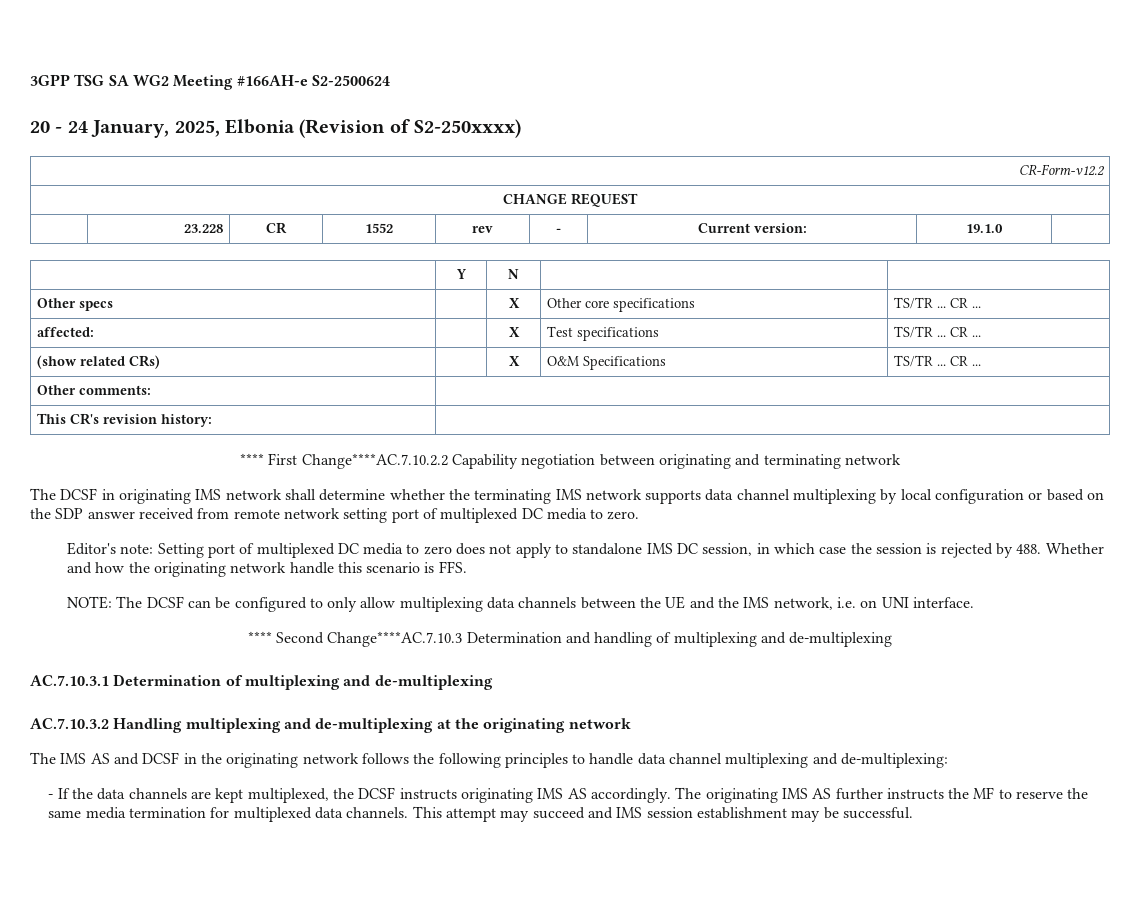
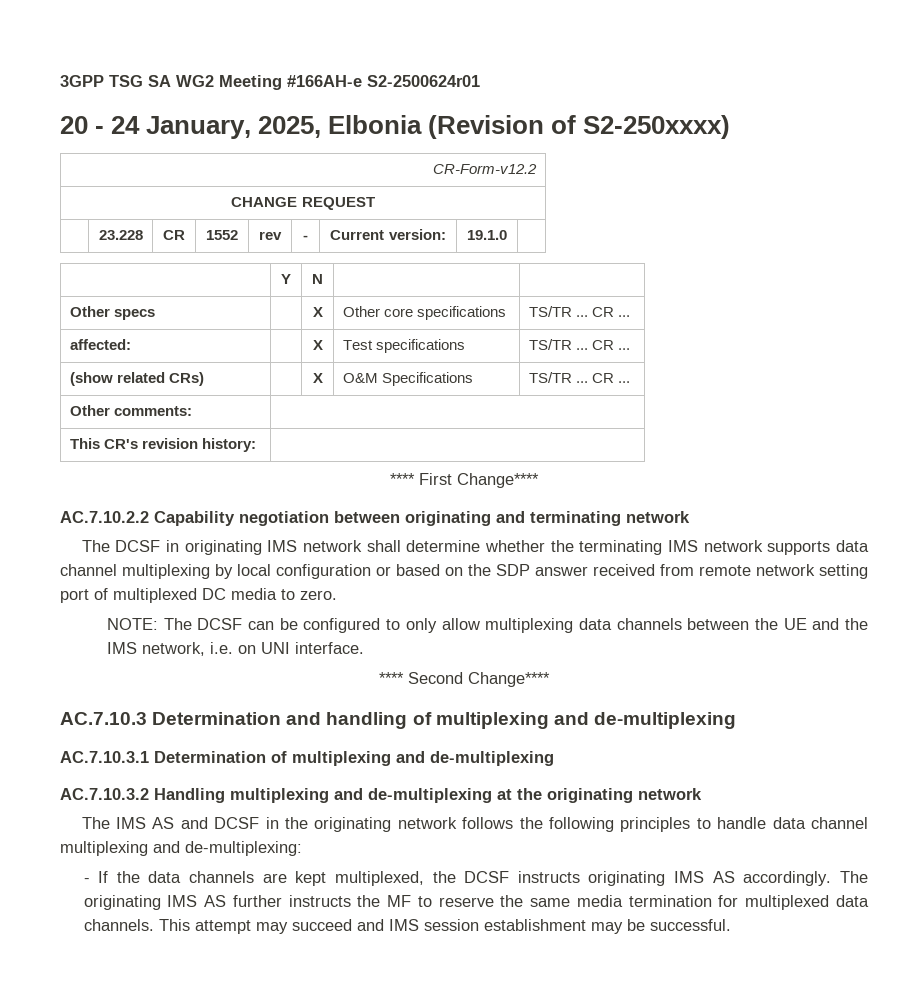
[311,75,390,86] S2-2500624 -> [367,75,480,87] S2-2500624r01
[301,453,448,469] Change****AC.7.10.2.2 -> [457,473,539,488] [60,511,149,523] Change**** // AC.7.10.2.2
[66,542,1104,558] [66,561,467,577] // Editor's note: Setting port of multiplexed DC media to zero does not apply to standalone IMS DC session, in which case the session is rejected by 488. Whether and how the originating network handle this scenario is FFS. -> (337, 595) none
[327,631,463,647] Change****AC.7.10.3 -> [468,672,550,687] [60,712,147,725] Change**** // AC.7.10.3

